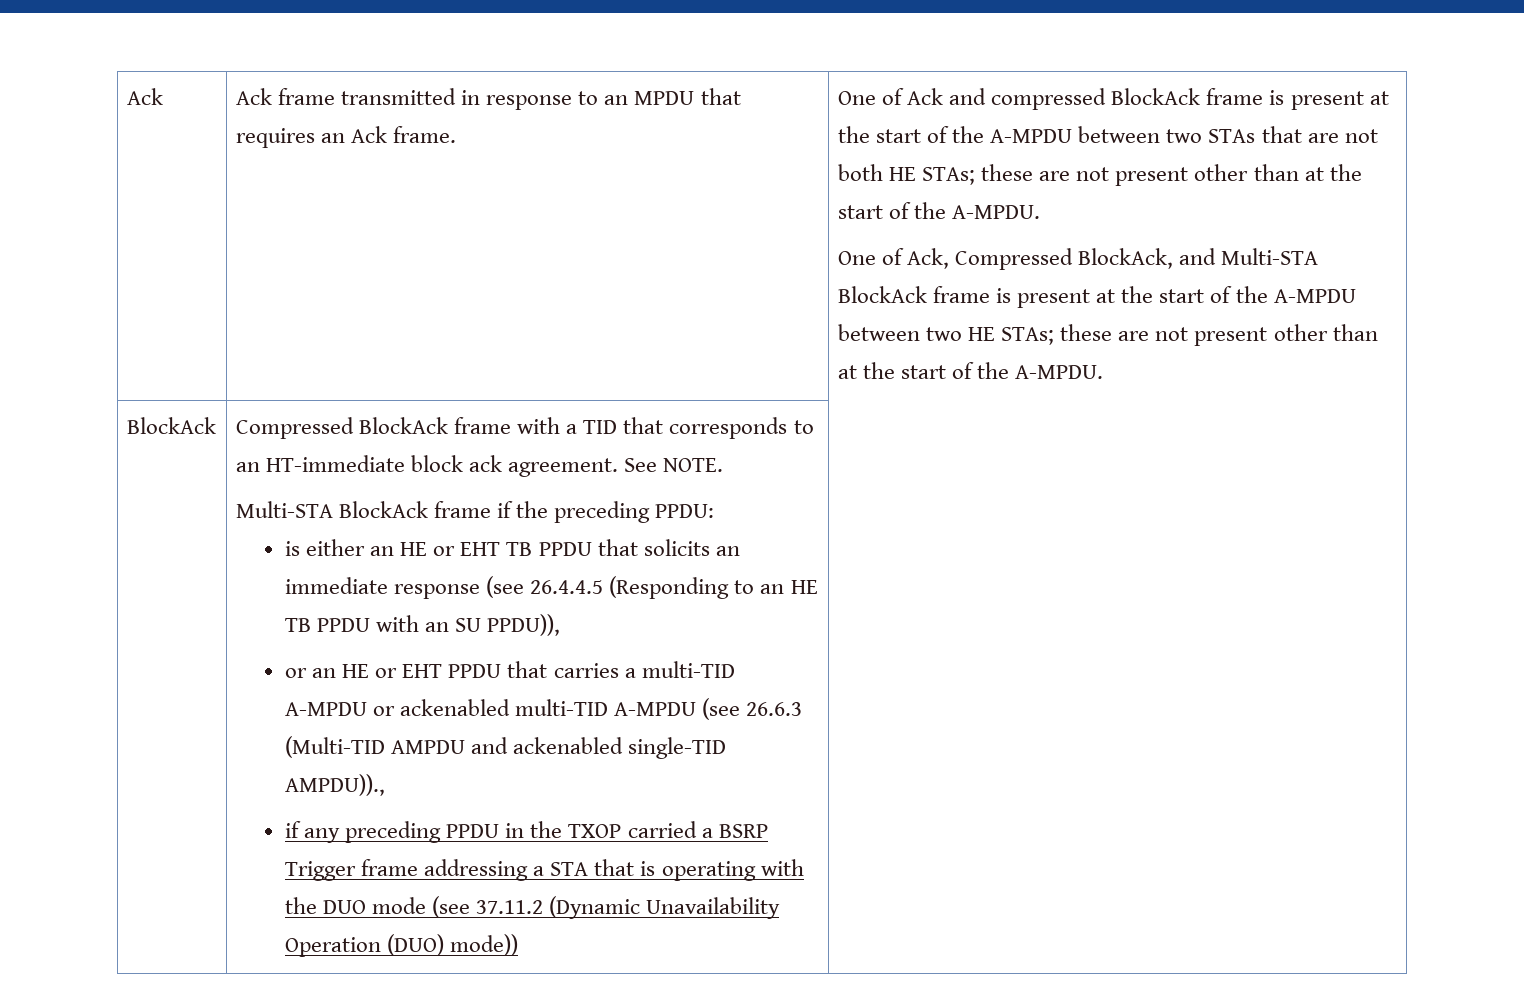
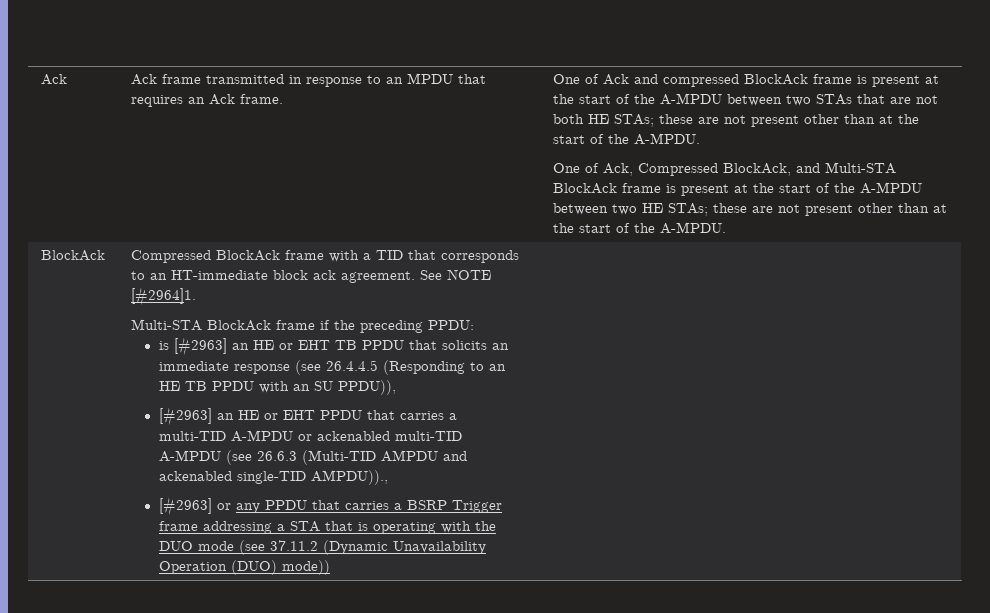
[663,458,724,472] NOTE. -> [446,269,491,280] [130,287,196,306] NOTE [#2964]1.
[306,539,366,556] either -> [173,337,227,356] [#2963]
[284,668,307,678] or -> [158,407,212,426] [#2963]
[284,821,697,843] if any preceding PPDU in the TXOP carried -> [158,497,389,516] [#2963] or any PPDU that carries

